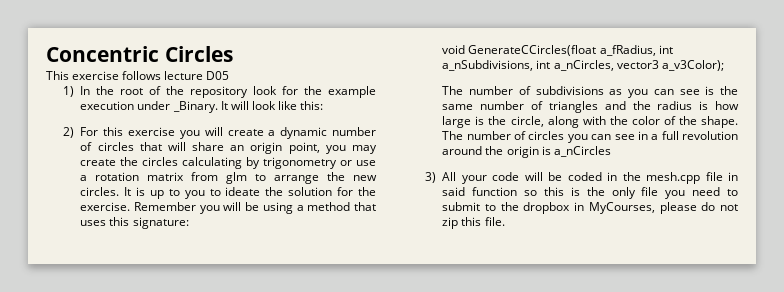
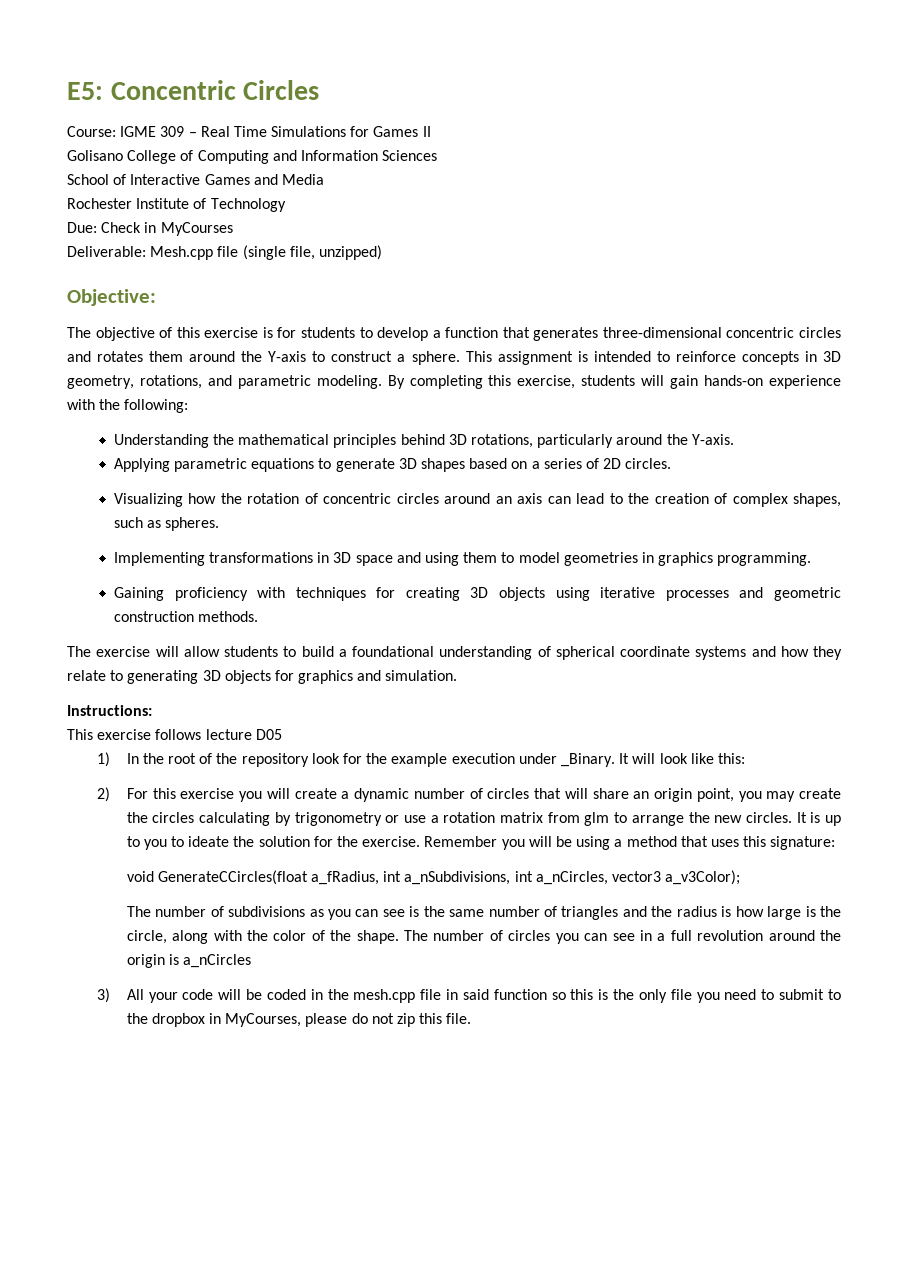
(46, 54) none -> [67,82,103,100] E5:
(233, 54) none -> [67,126,431,137] [67,150,438,164] [67,174,324,185] [67,198,286,212] [67,222,233,236] [67,245,382,260] [67,289,156,306] [67,327,841,341] [67,351,841,365] [67,375,841,389] [67,399,189,413] [113,434,734,448] [113,458,672,472] [113,493,842,507] [113,517,220,531] [113,552,812,566] [113,587,841,601] [113,611,259,622] [67,646,842,660] [67,670,458,684] [67,705,152,716] // Course: IGME 309 – Real Time Simulations for Games II // Golisano College of Computing and Information Sciences // School of Interactive Games and Media // Rochester Institute of Technology // Due: Check in MyCourses // Deliverable: Mesh.cpp file (single file, unzipped) // Objective: // The objective of this exercise is for students to develop a function that generates three-dimensional concentric circles and rotates them around the Y-axis to construct a sphere. This assignment is intended to reinforce concepts in 3D geometry, rotations, and parametric modeling. By completing this exercise, students will gain hands-on experience with the following: // Understanding the mathematical principles behind 3D rotations, particularly around the Y-axis. // Applying parametric equations to generate 3D shapes based on a series of 2D circles. // Visualizing how the rotation of concentric circles around an axis can lead to the creation of complex shapes, such as spheres. // Implementing transformations in 3D space and using them to model geometries in graphics programming. // Gaining proficiency with techniques for creating 3D objects using iterative processes and geometric construction methods. // The exercise will allow students to build a foundational understanding of spherical coordinate systems and how they relate to generating 3D objects for graphics and simulation. // Instructions:

